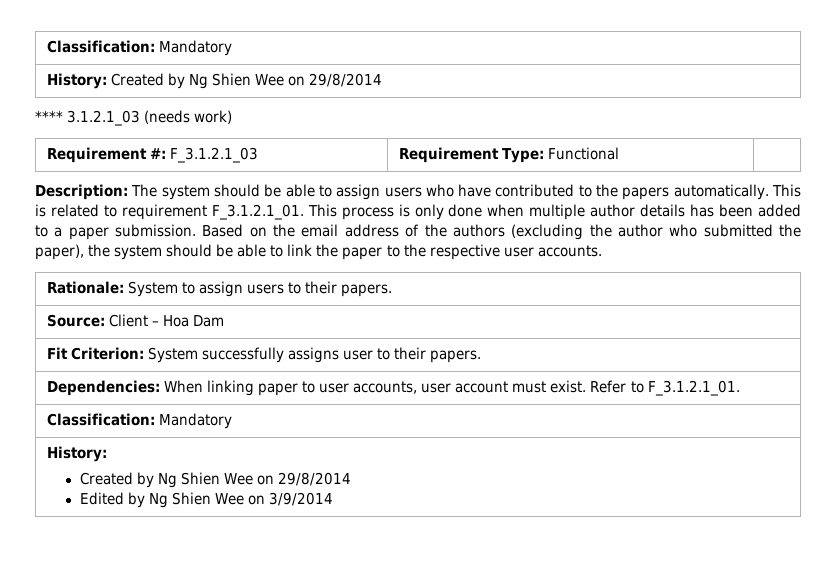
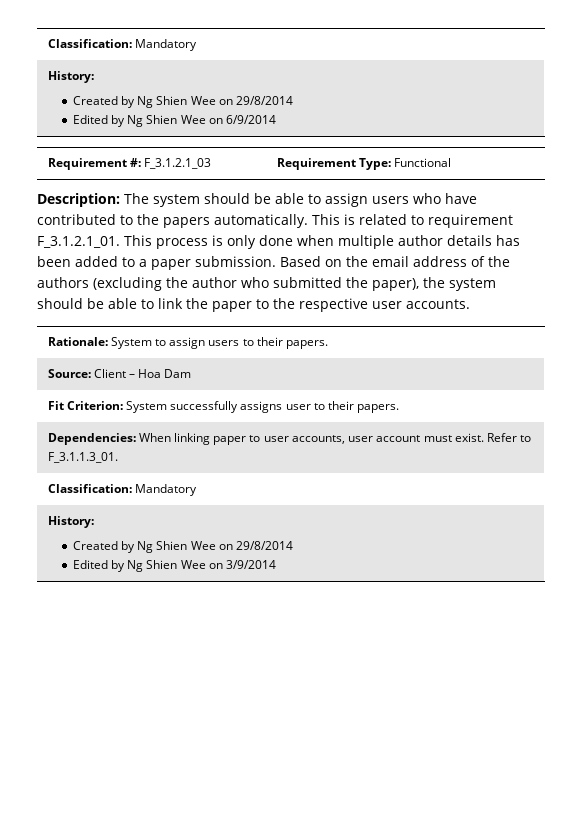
[46,40,232,56] [46,73,383,89] [35,110,233,126] Classification: Mandatory // History: Created by Ng Shien Wee on 29/8/2014 // **** 3.1.2.1_03 (needs work) -> [47,39,197,51] [47,71,94,83] [72,96,293,108] [72,115,276,127] Classification: Mandatory // History: // Created by Ng Shien Wee on 29/8/2014 // Edited by Ng Shien Wee on 6/9/2014
[647,380,740,396] F_3.1.2.1_01. -> [47,452,118,463] F_3.1.1.3_01.

